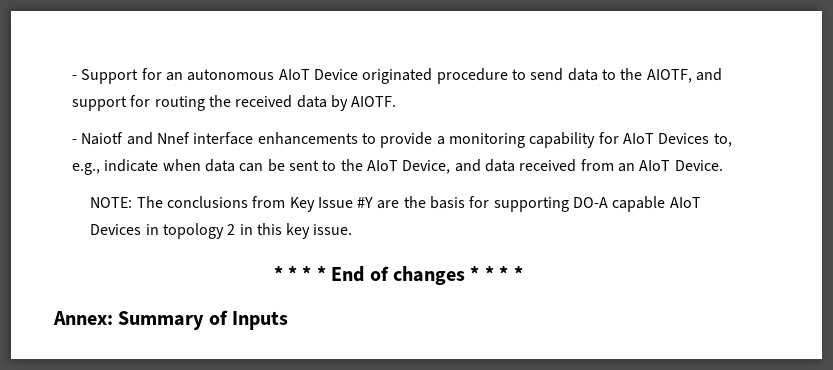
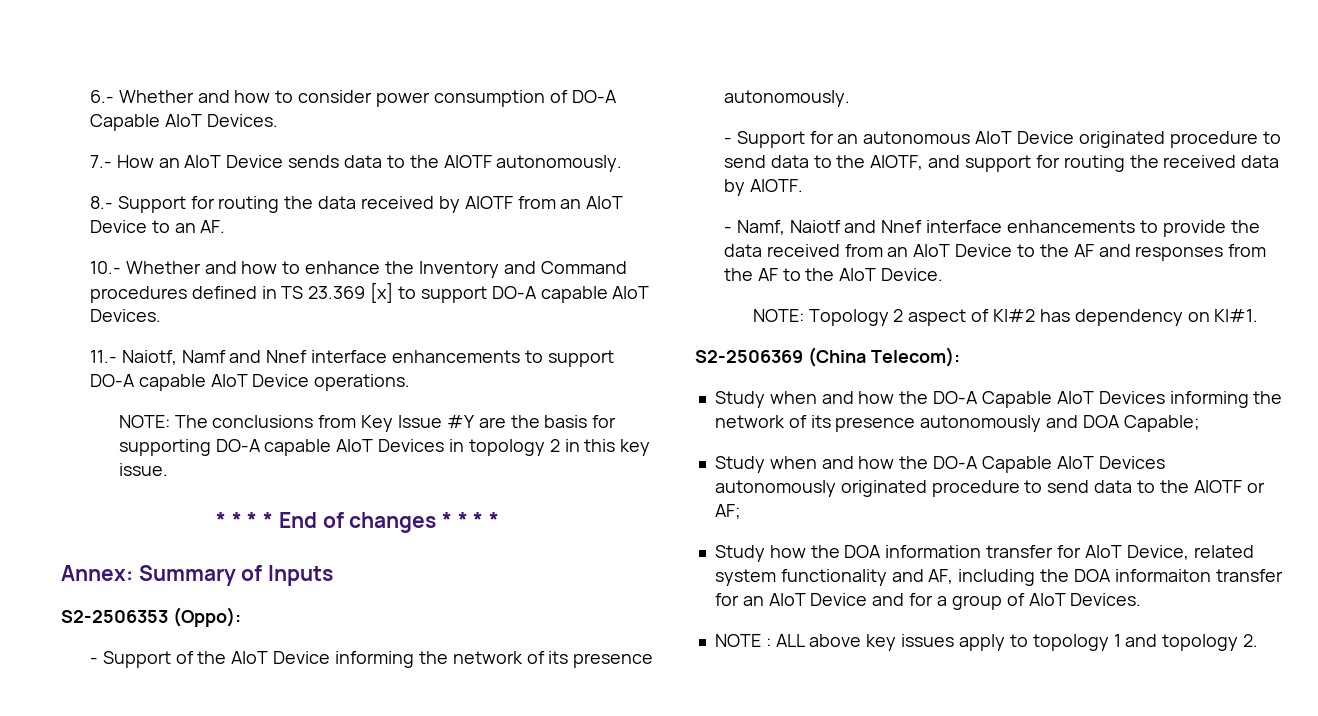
[72,68,722,84] [72,95,397,111] [72,132,732,148] [72,159,723,175] - Support for an autonomous AIoT Device originated procedure to send data to the AIOTF, and support for routing the received data by AIOTF. // - Naiotf and Nnef interface enhancements to provide a monitoring capability for AIoT Devices to, e.g., indicate when data can be sent to the AIoT Device, and data received from an AIoT Device. -> [89,90,617,107] [89,114,278,131] [89,155,623,172] [89,196,624,213] [89,220,226,233] [89,261,627,278] [89,282,650,303] [89,309,161,322] [89,350,614,367] [89,374,411,391] 6.- Whether and how to consider power consumption of DO-A Capable AIoT Devices. // 7.- How an AIoT Device sends data to the AIOTF autonomously. // 8.- Support for routing the data received by AIOTF from an AIoT Device to an AF. // 10.- Whether and how to enhance the Inventory and Command procedures defined in TS 23.369 [x] to support DO-A capable AIoT Devices. // 11.- Naiotf, Namf and Nnef interface enhancements to support DO-A capable AIoT Device operations.
(289, 320) none -> [61,607,241,627] [89,651,654,668] [723,90,850,107] [723,131,1281,148] [723,155,1280,172] [723,179,803,196] [723,220,1260,237] [723,244,1267,261] [723,268,944,281] [752,309,1259,326] [695,347,960,367] [714,391,1283,408] [714,415,1200,432] [714,456,1165,473] [714,480,1265,497] [714,504,741,519] [714,545,1254,562] [714,569,1283,586] [714,593,1142,610] [714,634,1259,651] // S2-2506353 (Oppo): // - Support of the AIoT Device informing the network of its presence autonomously. // - Support for an autonomous AIoT Device originated procedure to send data to the AIOTF, and support for routing the received data by AIOTF. // - Namf, Naiotf and Nnef interface enhancements to provide the data received from an AIoT Device to the AF and responses from the AF to the AIoT Device. // NOTE: Topology 2 aspect of KI#2 has dependency on KI#1. // S2-2506369 (China Telecom): // Study when and how the DO-A Capable AIoT Devices informing the network of its presence autonomously and DOA Capable; // Study when and how the DO-A Capable AIoT Devices autonomously originated procedure to send data to the AIOTF or AF; // Study how the DOA information transfer for AIoT Device, related system functionality and AF, including the DOA informaiton transfer for an AIoT Device and for a group of AIoT Devices. // NOTE : ALL above key issues apply to topology 1 and topology 2.

